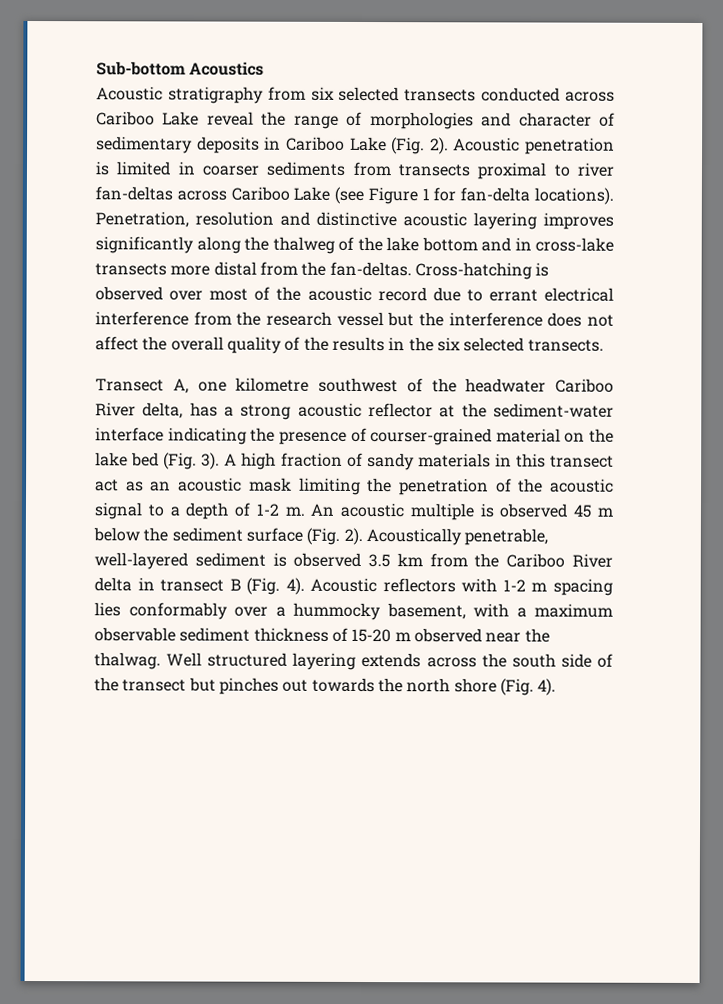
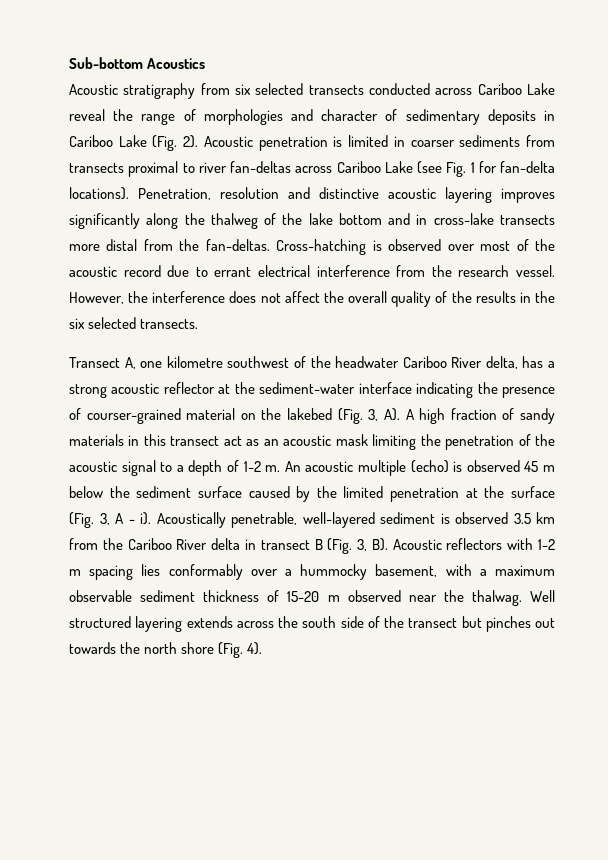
[367,187,418,205] Figure -> [446,162,467,177] Fig.
[336,311,415,327] vessel but -> [516,265,555,277] [69,292,124,304] vessel. However,
[95,452,221,470] lake bed (Fig. 3). -> [287,408,400,424] lakebed (Fig. 3, A).
(474, 512) none -> [410,460,449,473] (echo)
[306,527,363,546] (Fig. 2). -> [248,486,555,502] [69,512,151,528] caused by the limited penetration at the surface (Fig. 3, A - i).
[285,577,305,595] 4). -> [357,538,388,551] 3, B).

